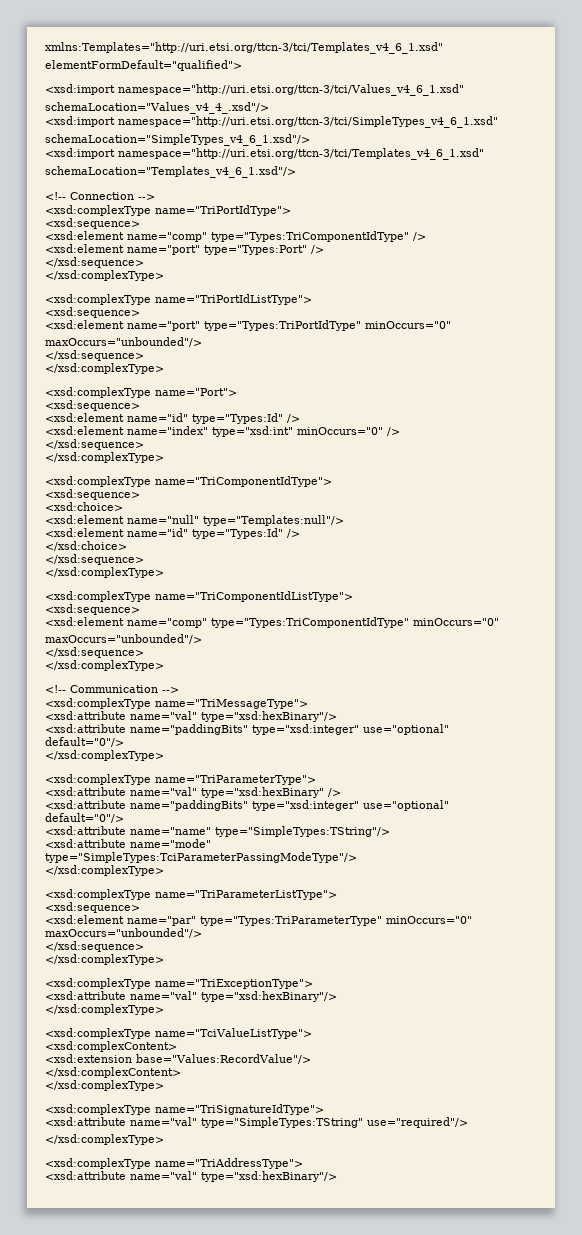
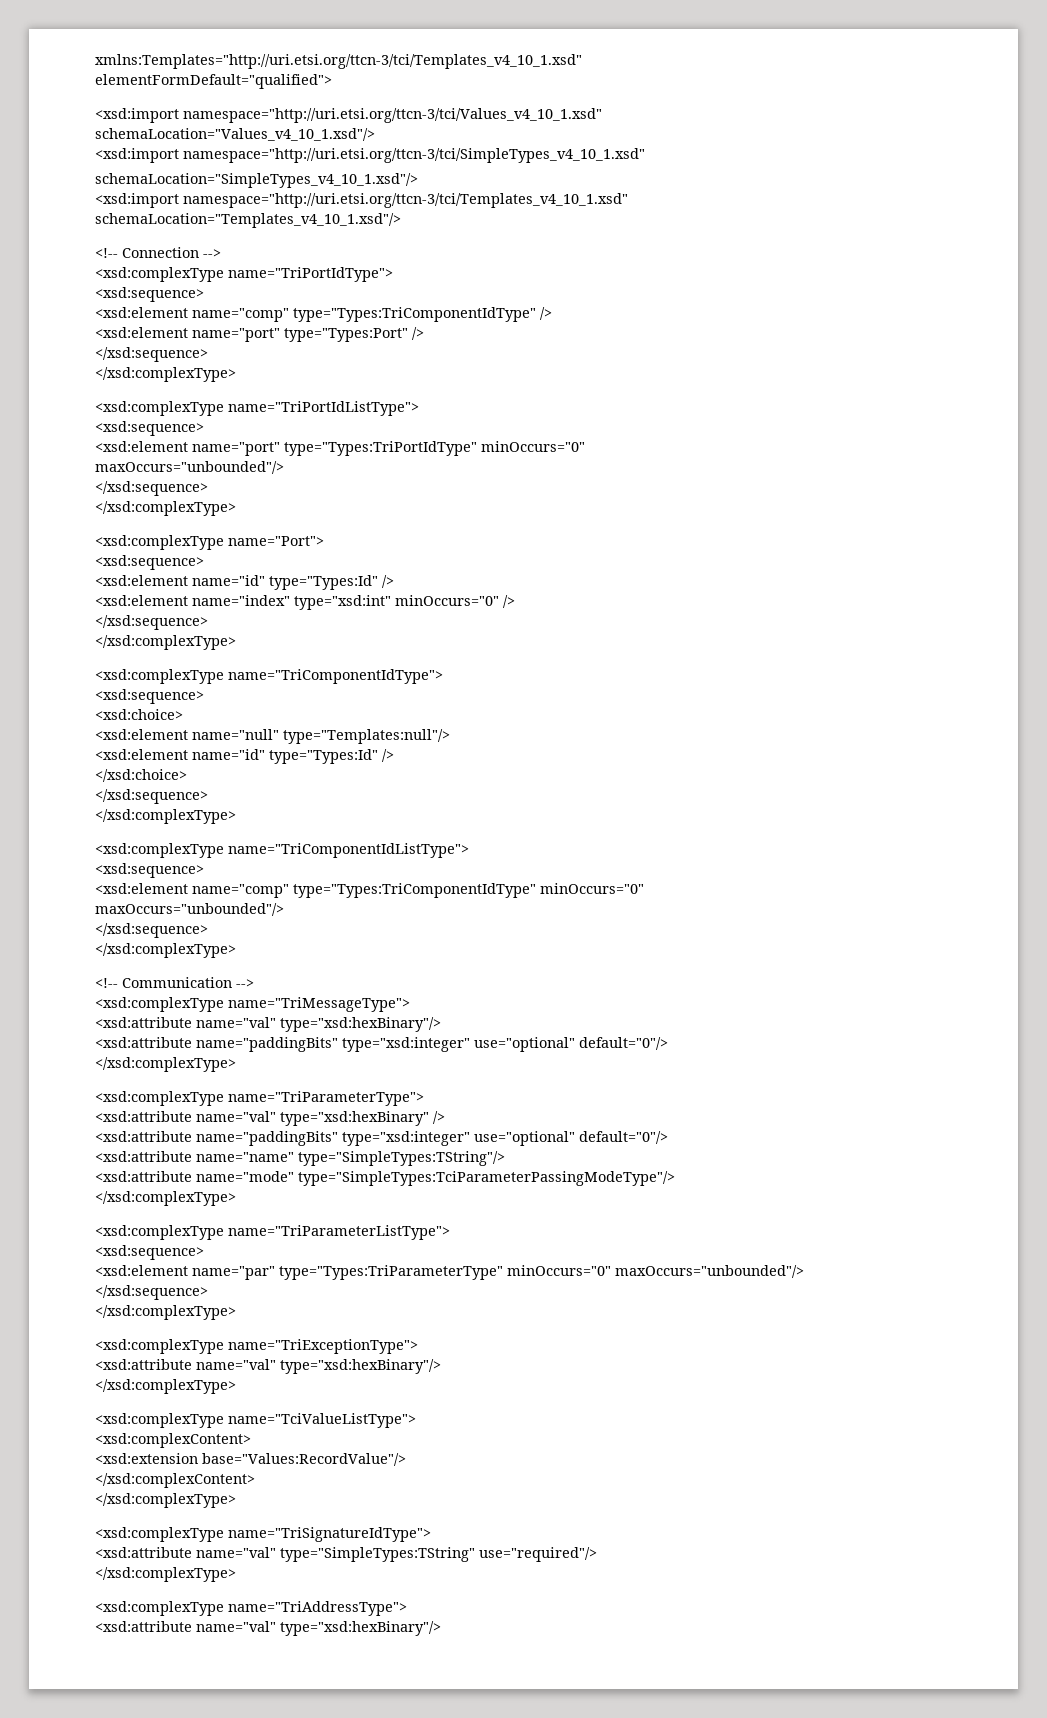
[45,42,443,54] xmlns:Templates="http://uri.etsi.org/ttcn-3/tci/Templates_v4_6_1.xsd" -> [95,54,582,69] xmlns:Templates="http://uri.etsi.org/ttcn-3/tci/Templates_v4_10_1.xsd"
[118,84,464,96] [45,102,269,114] [45,116,498,128] [45,134,310,146] [45,148,484,160] [45,166,296,178] namespace="http://uri.etsi.org/ttcn-3/tci/Values_v4_6_1.xsd" // schemaLocation="Values_v4_4_.xsd"/> // <xsd:import namespace="http://uri.etsi.org/ttcn-3/tci/SimpleTypes_v4_6_1.xsd" // schemaLocation="SimpleTypes_v4_6_1.xsd"/> // <xsd:import namespace="http://uri.etsi.org/ttcn-3/tci/Templates_v4_6_1.xsd" // schemaLocation="Templates_v4_6_1.xsd"/> -> [183,108,602,123] [95,128,375,141] [95,148,645,163] [95,173,418,188] [95,193,628,208] [95,213,401,228] namespace="http://uri.etsi.org/ttcn-3/tci/Values_v4_10_1.xsd" // schemaLocation="Values_v4_10_1.xsd"/> // <xsd:import namespace="http://uri.etsi.org/ttcn-3/tci/SimpleTypes_v4_10_1.xsd" // schemaLocation="SimpleTypes_v4_10_1.xsd"/> // <xsd:import namespace="http://uri.etsi.org/ttcn-3/tci/Templates_v4_10_1.xsd" // schemaLocation="Templates_v4_10_1.xsd"/>

